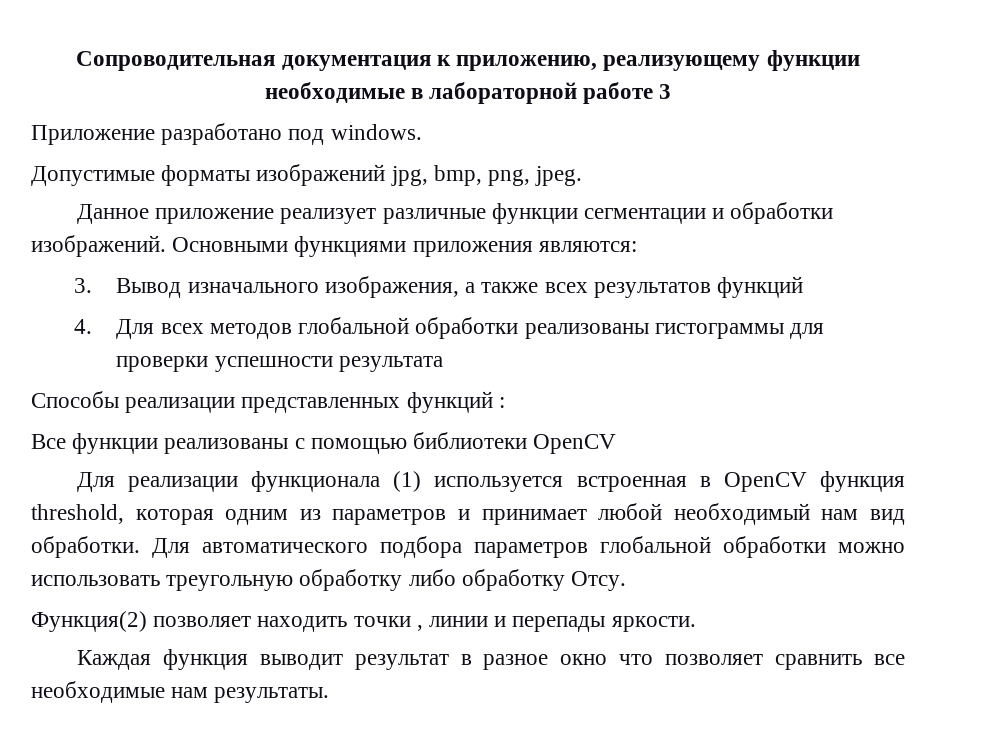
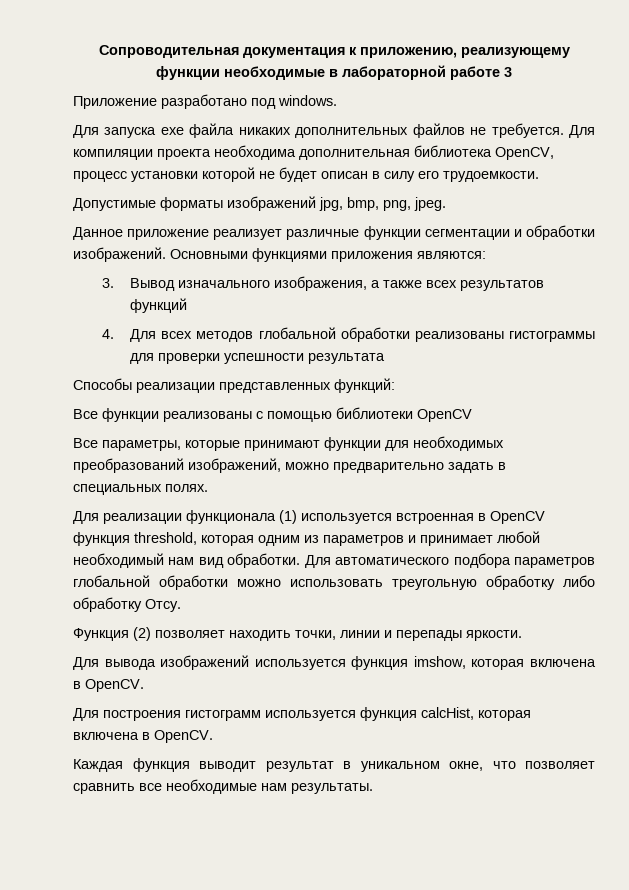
(422, 132) none -> [73,123,595,138] [73,145,554,160] [73,167,539,182] // Для запуска exe файла никаких дополнительных файлов не требуется. Для компиляции проекта необходима дополнительная библиотека OpenCV, процесс установки которой не будет описан в силу его трудоемкости.
[406,391,505,413] функций : -> [334,378,395,393] функций:
(617, 444) none -> [73,436,504,451] [73,458,506,473] [73,484,208,495] // Все параметры, которые принимают функции для необходимых преобразований изображений, можно предварительно задать в специальных полях.
[31,611,423,632] Функция(2) позволяет находить точки , -> [73,627,336,641] Функция (2) позволяет находить точки,
(696, 624) none -> [73,655,596,670] [73,679,144,692] [73,707,531,721] [73,730,213,743] // Для вывода изображений используется функция imshow, которая включена в OpenCV. // Для построения гистограмм используется функция calcHist, которая включена в OpenCV.
[483,654,608,670] разное окно -> [360,761,483,772] уникальном окне,

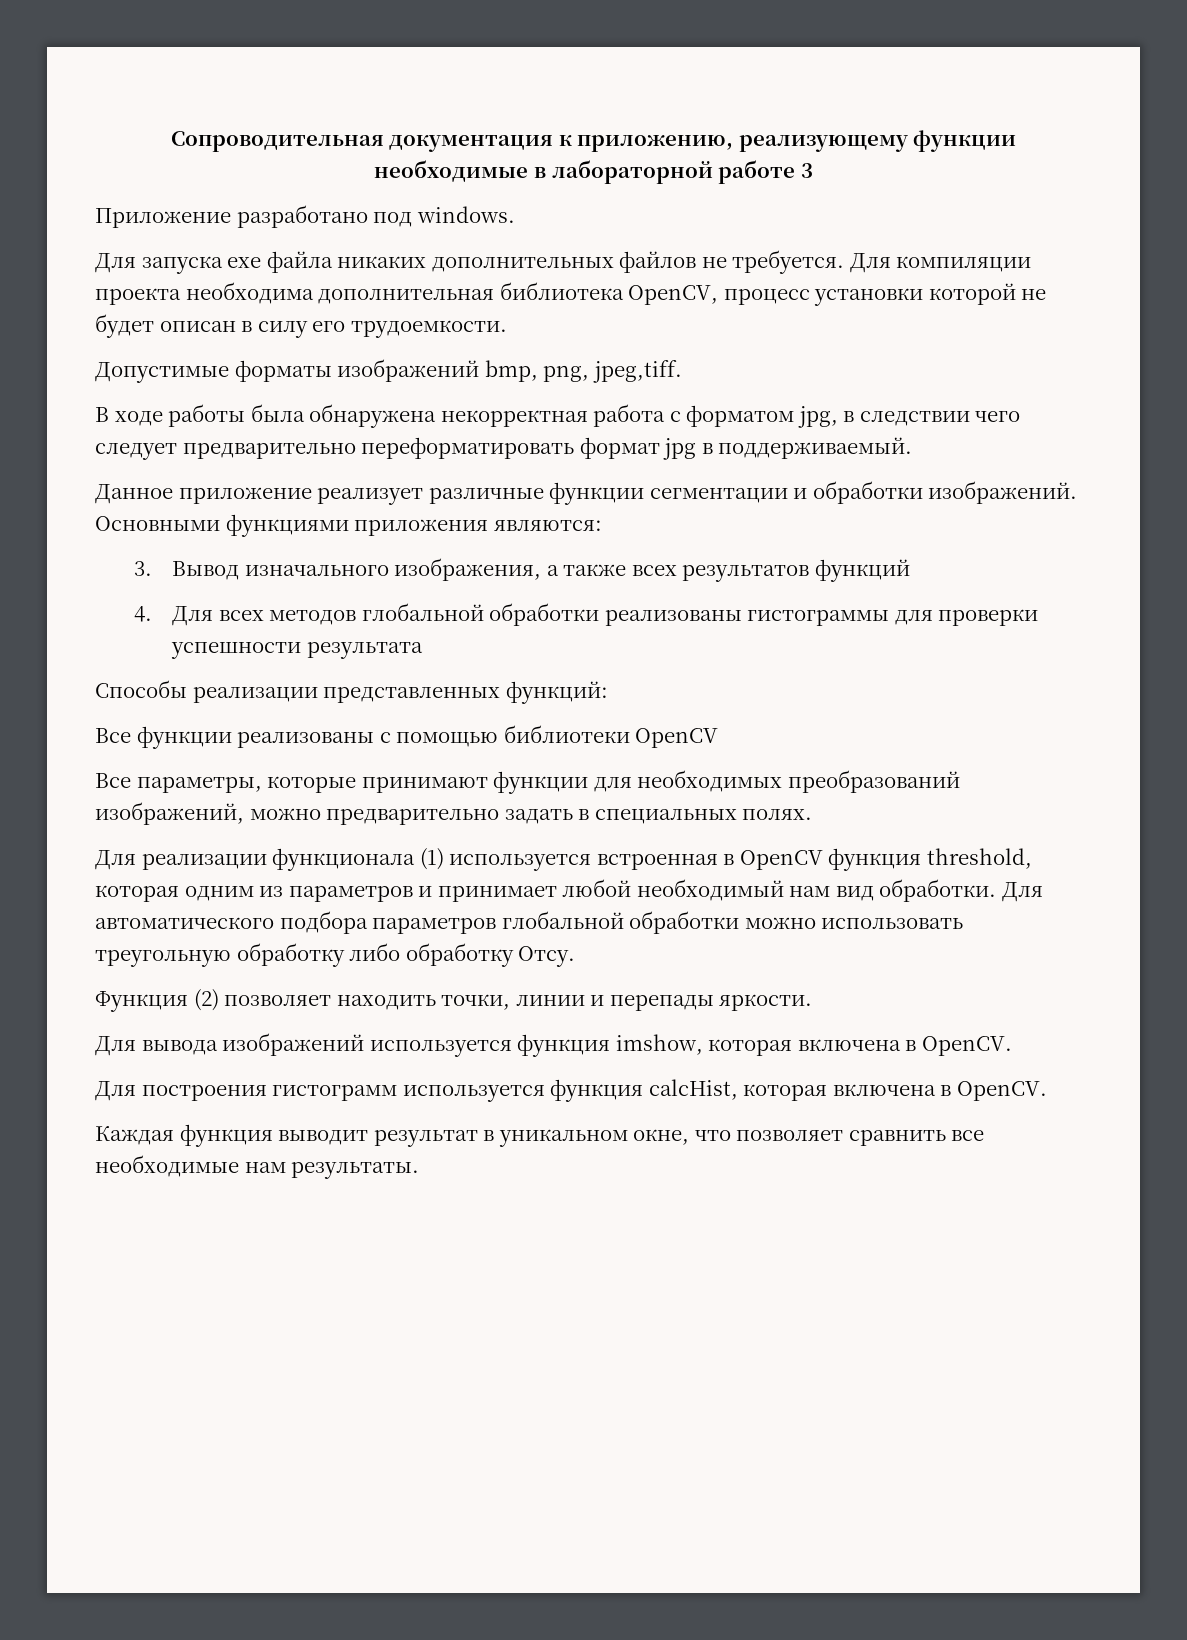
[319,197,343,211] jpg, -> (480, 370) none
[414,197,446,211] jpeg. -> [592,360,682,383] [95,404,1021,428] [95,437,913,460] jpeg,tiff. // В ходе работы была обнаружена некорректная работа с форматом jpg, в следствии чего следует предварительно переформатировать формат jpg в поддерживаемый.

